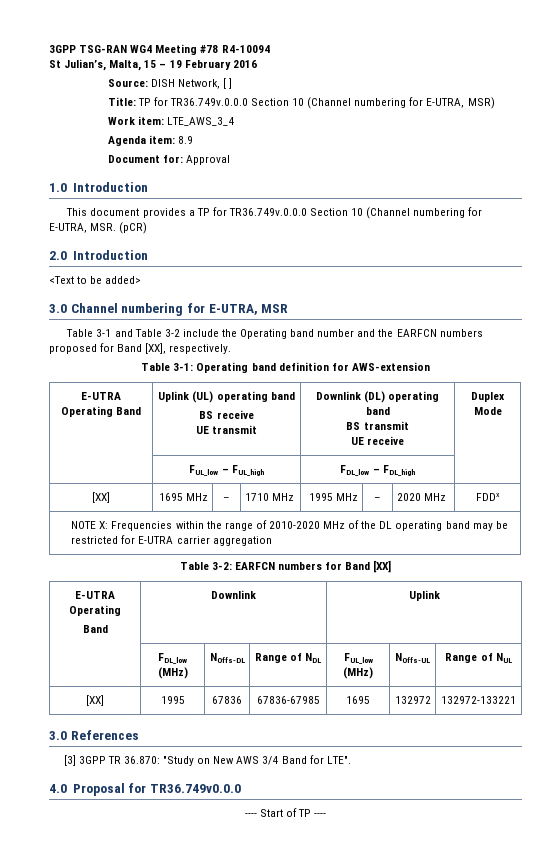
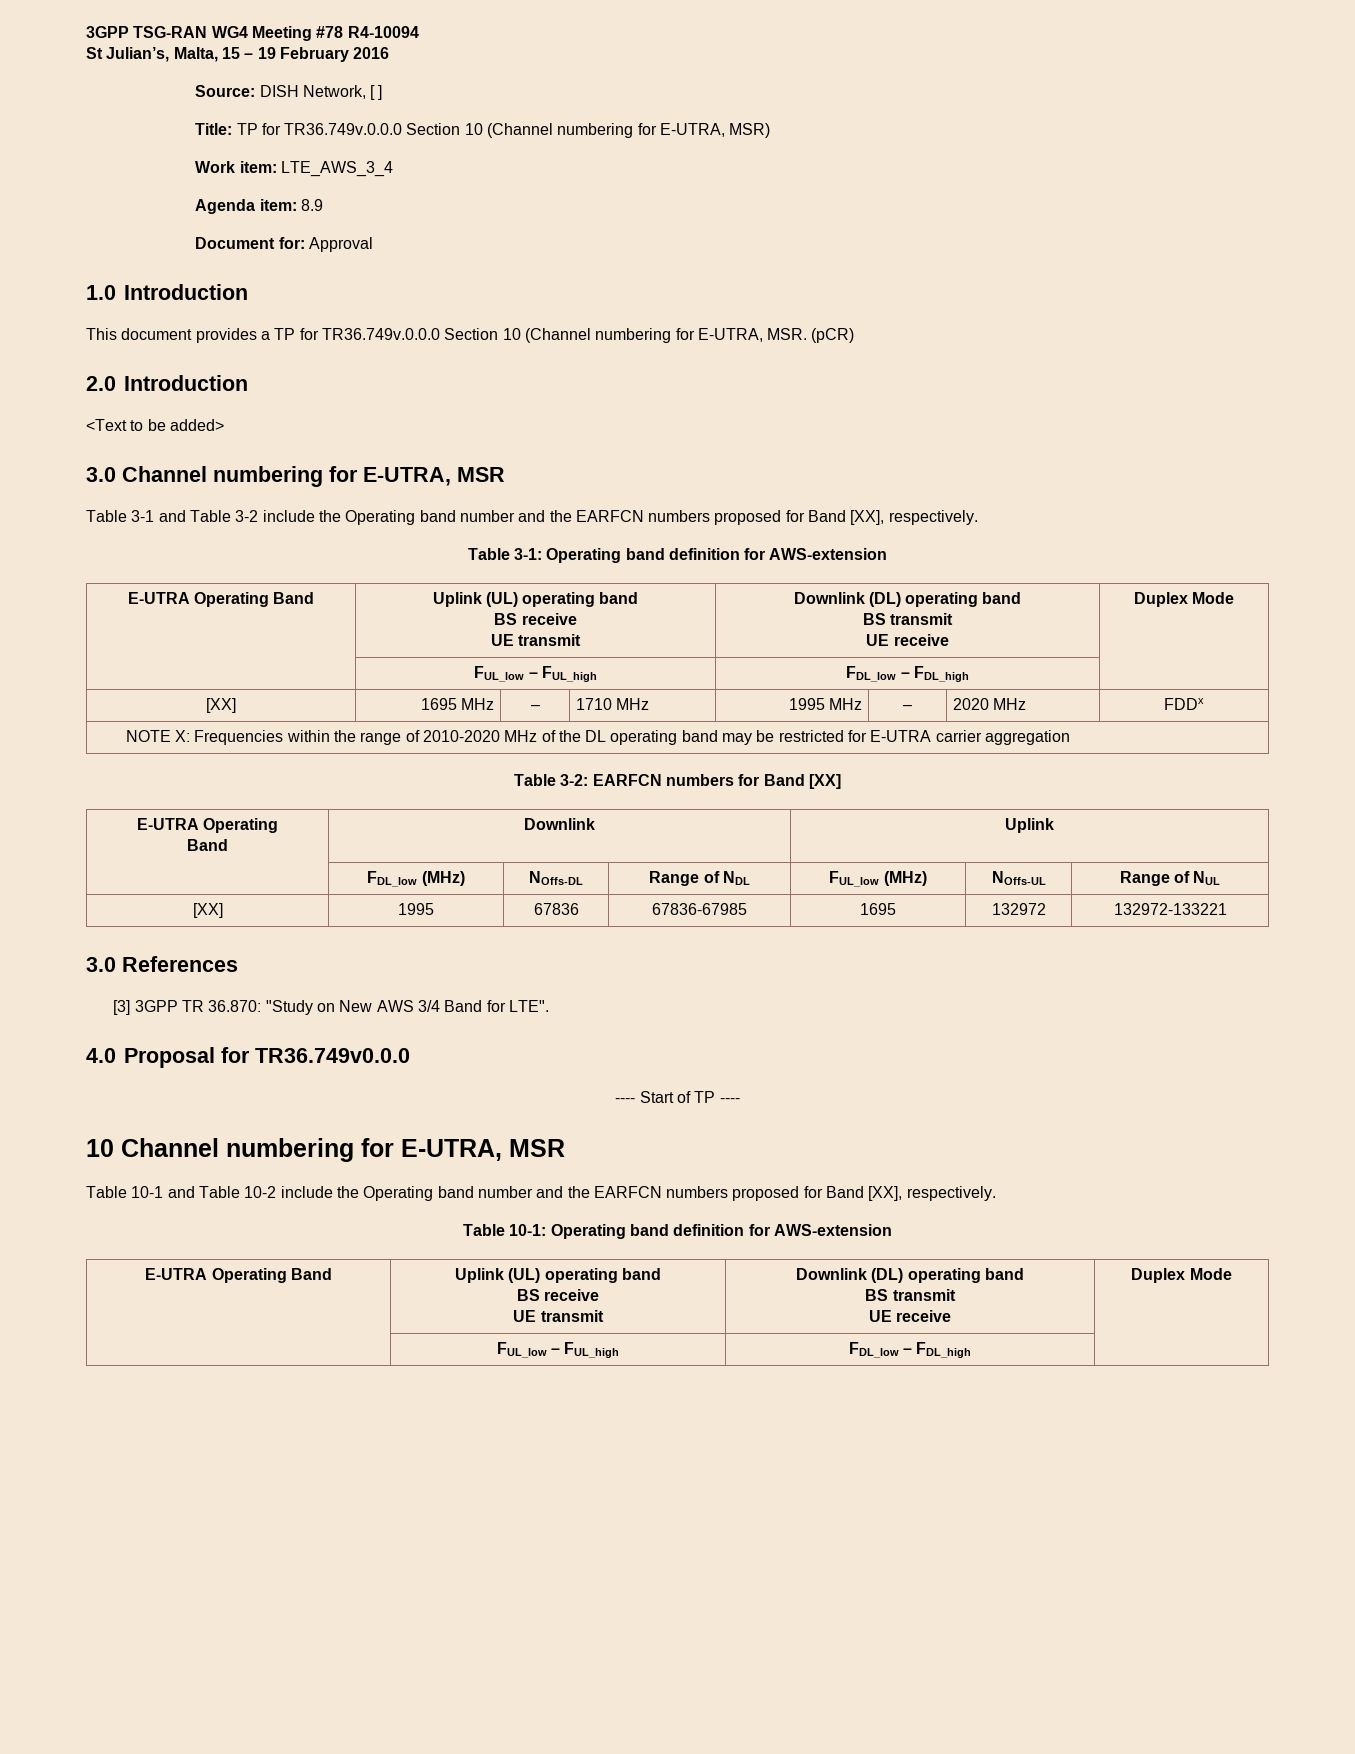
(327, 815) none -> [86,1138,565,1162] [86,1186,996,1201] [463,1224,892,1239] [145,1268,332,1283] [455,1268,661,1283] [516,1289,600,1301] [513,1310,604,1322] [796,1268,1024,1283] [865,1289,956,1301] [868,1310,952,1322] [1131,1268,1232,1283] [496,1342,620,1358] [848,1342,972,1358] // 10 Channel numbering for E-UTRA, MSR // Table 10-1 and Table 10-2 include the Operating band number and the EARFCN numbers proposed for Band [XX], respectively. // Table 10-1: Operating band definition for AWS-extension // E-UTRA Operating Band | Uplink (UL) operating band // BS receive // UE transmit | Downlink (DL) operating band // BS transmit // UE receive | Duplex Mode // | FUL_low – FUL_high | FDL_low – FDL_high |

